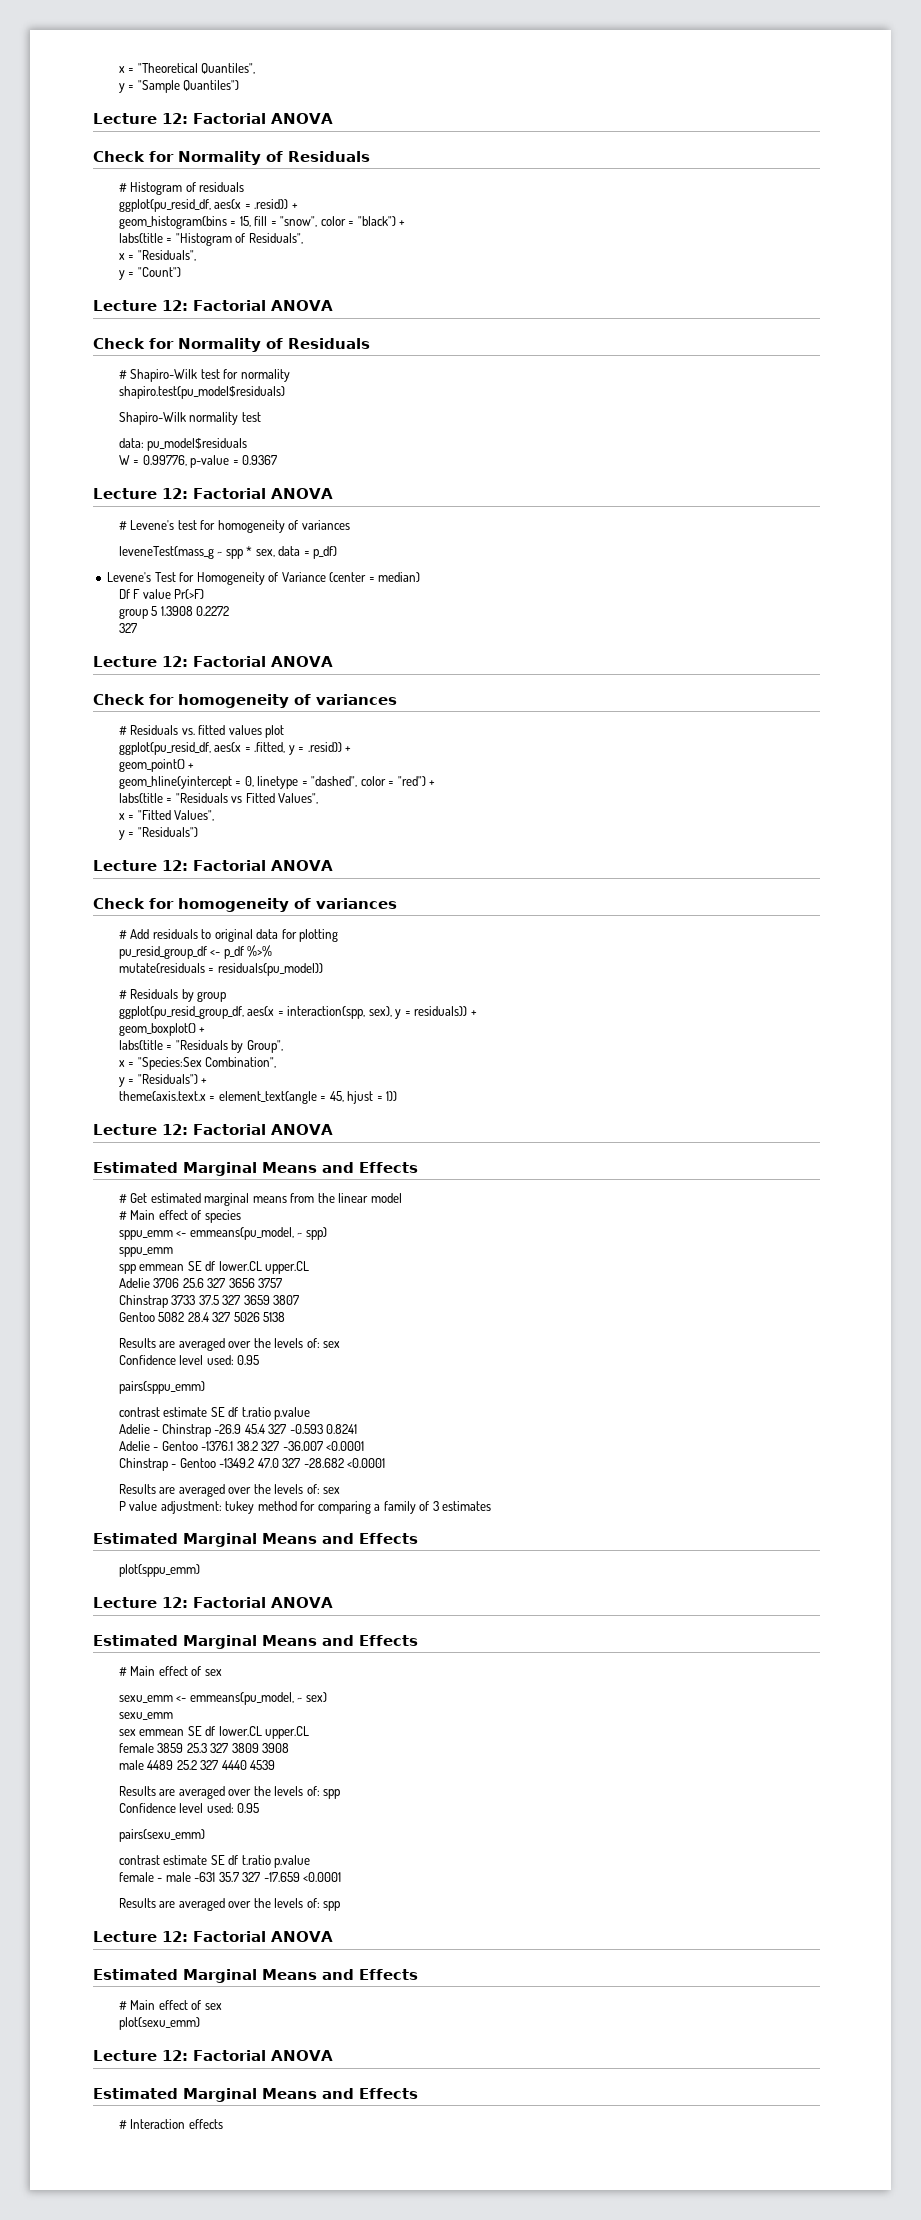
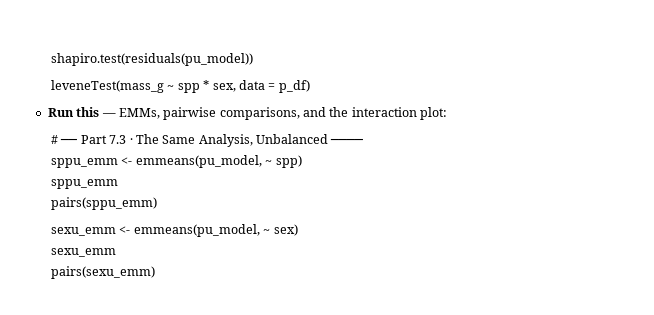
[118,63,256,74] [118,80,240,93] [93,113,333,124] [93,151,370,165] [118,182,245,195] [118,199,298,212] [118,216,406,229] [118,233,303,246] [118,250,196,261] [118,267,181,280] [93,300,333,311] [93,338,370,352] [118,369,290,382] [118,386,285,399] [118,412,261,425] [118,438,248,451] [118,455,278,468] [93,488,333,499] [118,520,350,533] x = "Theoretical Quantiles", // y = "Sample Quantiles") // Lecture 12: Factorial ANOVA // Check for Normality of Residuals // # Histogram of residuals // ggplot(pu_resid_df, aes(x = .resid)) + // geom_histogram(bins = 15, fill = "snow", color = "black") + // labs(title = "Histogram of Residuals", // x = "Residuals", // y = "Count") // Lecture 12: Factorial ANOVA // Check for Normality of Residuals // # Shapiro-Wilk test for normality // shapiro.test(pu_model$residuals) // Shapiro-Wilk normality test // data: pu_model$residuals // W = 0.99776, p-value = 0.9367 // Lecture 12: Factorial ANOVA // # Levene's test for homogeneity of variances -> [51,53,254,66] shapiro.test(residuals(pu_model))
[107,572,421,585] [118,589,205,599] [118,606,230,619] [118,623,137,633] [93,656,333,667] [93,694,397,708] [118,725,285,738] [118,742,352,755] [118,759,195,772] [118,776,436,789] [118,793,319,804] [118,810,215,821] [118,827,198,840] [93,860,333,871] [93,898,397,912] [118,929,339,942] [118,945,273,959] [118,963,323,976] [118,989,227,1002] [118,1006,477,1019] [118,1023,206,1036] [118,1040,283,1053] [118,1057,277,1070] [118,1074,208,1087] [118,1091,398,1104] [93,1124,333,1135] [93,1162,418,1176] [118,1193,402,1206] [118,1210,241,1223] Levene's Test for Homogeneity of Variance (center = median) // Df F value Pr(>F) // group 5 1.3908 0.2272 // 327 // Lecture 12: Factorial ANOVA // Check for homogeneity of variances // # Residuals vs. fitted values plot // ggplot(pu_resid_df, aes(x = .fitted, y = .resid)) + // geom_point() + // geom_hline(yintercept = 0, linetype = "dashed", color = "red") + // labs(title = "Residuals vs Fitted Values", // x = "Fitted Values", // y = "Residuals") // Lecture 12: Factorial ANOVA // Check for homogeneity of variances // # Add residuals to original data for plotting // pu_resid_group_df <- p_df %>% // mutate(residuals = residuals(pu_model)) // # Residuals by group // ggplot(pu_resid_group_df, aes(x = interaction(spp, sex), y = residuals)) + // geom_boxplot() + // labs(title = "Residuals by Group", // x = "Species:Sex Combination", // y = "Residuals") + // theme(axis.text.x = element_text(angle = 45, hjust = 1)) // Lecture 12: Factorial ANOVA // Estimated Marginal Means and Effects // # Get estimated marginal means from the linear model // # Main effect of species -> [47,107,448,120] [51,134,364,147] Run this — EMMs, pairwise comparisons, and the interaction plot: // # ── Part 7.3 · The Same Analysis, Unbalanced ────
[118,1261,310,1274] [118,1278,283,1288] [118,1295,300,1308] [118,1312,286,1322] [118,1338,341,1351] [118,1355,260,1365] [118,1381,205,1394] [118,1407,311,1420] [118,1424,358,1437] [118,1441,365,1451] [118,1458,386,1471] [118,1484,341,1497] [118,1501,492,1514] [93,1533,418,1547] [118,1564,200,1577] [93,1597,333,1608] [93,1635,418,1649] [118,1666,222,1676] spp emmean SE df lower.CL upper.CL // Adelie 3706 25.6 327 3656 3757 // Chinstrap 3733 37.5 327 3659 3807 // Gentoo 5082 28.4 327 5026 5138 // Results are averaged over the levels of: sex // Confidence level used: 0.95 // pairs(sppu_emm) // contrast estimate SE df t.ratio p.value // Adelie - Chinstrap -26.9 45.4 327 -0.593 0.8241 // Adelie - Gentoo -1376.1 38.2 327 -36.007 <0.0001 // Chinstrap - Gentoo -1349.2 47.0 327 -28.682 <0.0001 // Results are averaged over the levels of: sex // P value adjustment: tukey method for comparing a family of 3 estimates // Estimated Marginal Means and Effects // plot(sppu_emm) // Lecture 12: Factorial ANOVA // Estimated Marginal Means and Effects // # Main effect of sex -> [51,197,158,210] pairs(sppu_emm)
[118,1726,310,1739] [118,1743,290,1753] [118,1760,276,1770] [118,1786,341,1799] [118,1803,260,1813] [118,1829,205,1842] [118,1855,311,1868] [118,1872,342,1882] [118,1898,341,1911] [93,1931,333,1942] [93,1969,418,1983] [118,2000,222,2010] [118,2017,200,2030] [93,2050,333,2061] [93,2088,418,2102] [118,2119,223,2129] sex emmean SE df lower.CL upper.CL // female 3859 25.3 327 3809 3908 // male 4489 25.2 327 4440 4539 // Results are averaged over the levels of: spp // Confidence level used: 0.95 // pairs(sexu_emm) // contrast estimate SE df t.ratio p.value // female - male -631 35.7 327 -17.659 <0.0001 // Results are averaged over the levels of: spp // Lecture 12: Factorial ANOVA // Estimated Marginal Means and Effects // # Main effect of sex // plot(sexu_emm) // Lecture 12: Factorial ANOVA // Estimated Marginal Means and Effects // # Interaction effects -> [51,266,156,279] pairs(sexu_emm)

